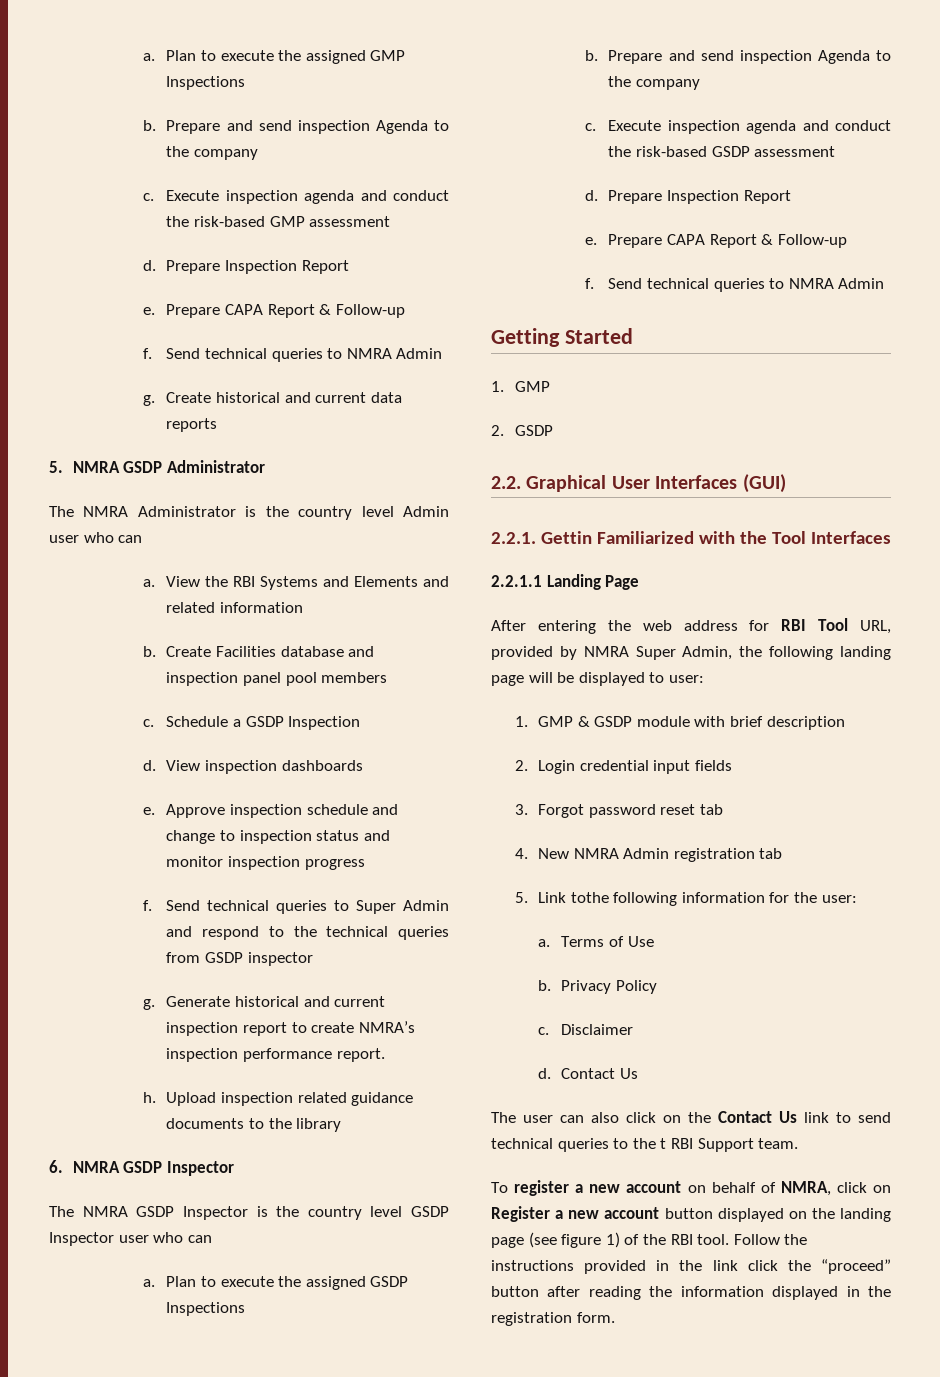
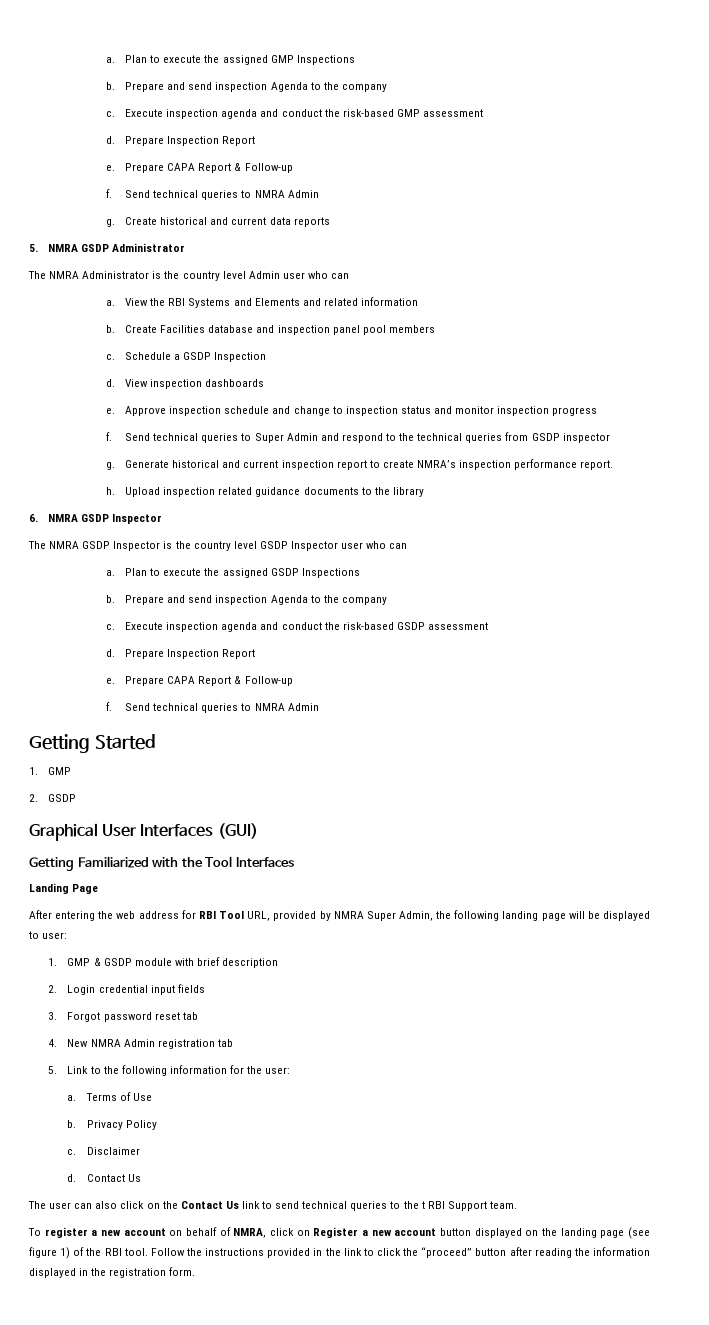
[491,476,521,489] 2.2. -> (77, 798) none
[491,531,592,544] 2.2.1. Gettin -> [29,857,74,871] Getting
[491,575,542,587] 2.2.1.1 -> (294, 862) none
[570,892,609,903] tothe -> [90,1066,119,1074] to the
(738, 1265) none -> [363,1248,374,1256] to

